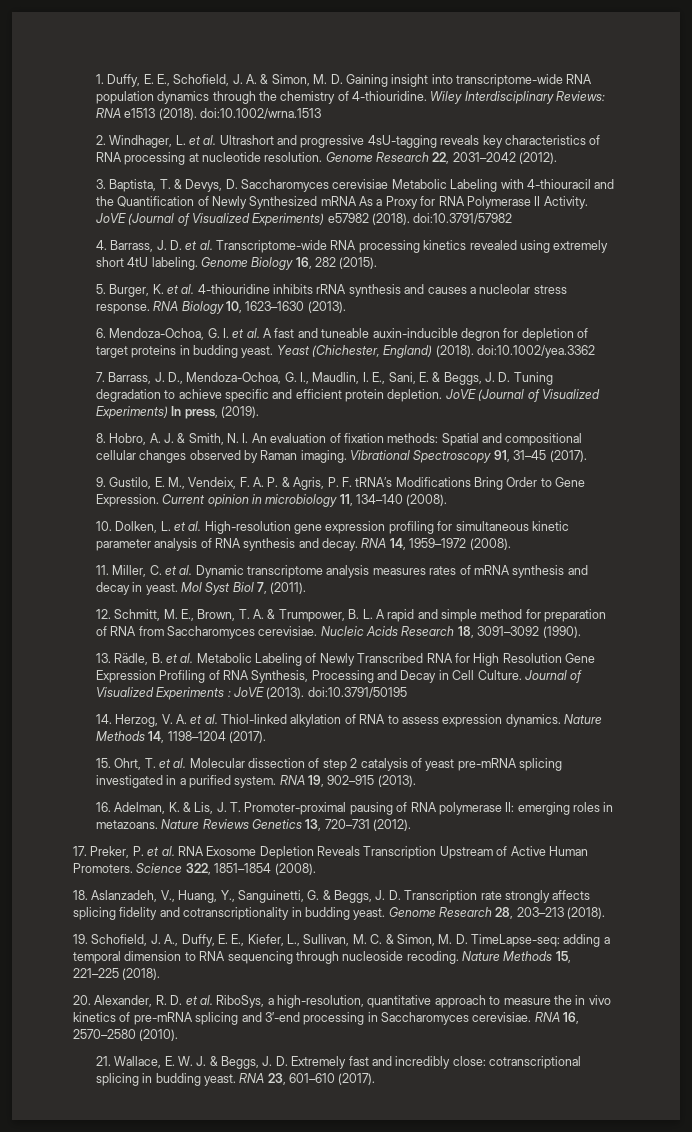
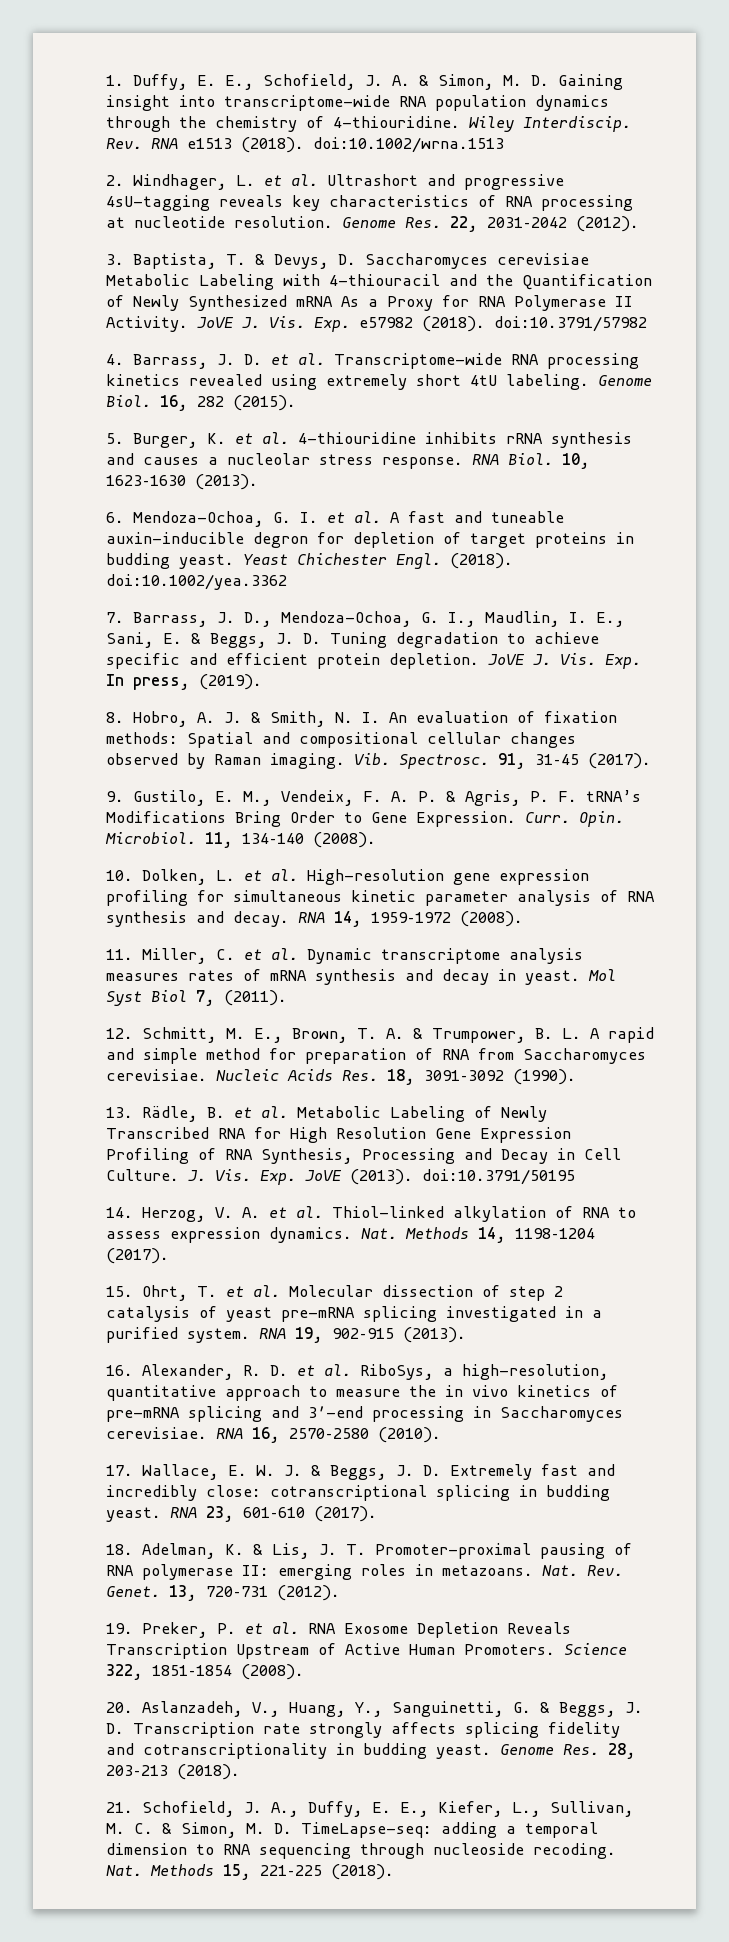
[464,91,606,104] Interdisciplinary Reviews: -> [522,116,631,132] [105,138,142,149] Interdiscip. Rev.
[376,152,430,162] Research -> [404,217,441,228] Res.
[128,213,325,226] (Journal of Visualized Experiments) -> [241,316,350,332] J. Vis. Exp.
[251,257,294,270] Biology -> [105,395,151,407] Biol.
[181,301,224,314] Biology -> [507,453,553,465] Biol.
[312,345,433,358] (Chichester, England) -> [296,553,441,569] Chichester Engl.
[478,389,600,402] [95,406,168,419] (Journal of Visualized Experiments) -> [532,653,641,669] J. Vis. Exp.
[350,450,492,463] Vibrational Spectroscopy -> [353,753,489,769] Vib. Spectrosc.
[162,494,338,507] Current opinion in microbiology -> [524,811,624,827] [104,832,196,844] Curr. Opin. Microbiol.
[401,626,455,636] Research -> [341,1070,378,1081] Res.
[524,670,583,683] [95,687,231,700] Journal of Visualized Experiments : -> [187,1169,296,1185] J. Vis. Exp.
[564,714,603,724] Nature -> [360,1228,397,1239] Nat.
[114,802,614,815] [95,819,412,831] [73,846,588,859] [73,863,316,875] [73,890,591,903] [73,907,606,920] [73,934,610,947] [73,951,571,964] [73,968,161,980] [73,995,91,1005] Adelman, K. & Lis, J. T. Promoter-proximal pausing of RNA polymerase II: emerging roles in metazoans. Nature Reviews Genetics 13, 720–731 (2012). // 17. Preker, P. et al. RNA Exosome Depletion Reveals Transcription Upstream of Active Human Promoters. Science 322, 1851–1854 (2008). // 18. Aslanzadeh, V., Huang, Y., Sanguinetti, G. & Beggs, J. D. Transcription rate strongly affects splicing fidelity and cotranscriptionality in budding yeast. Genome Research 28, 203–213 (2018). // 19. Schofield, J. A., Duffy, E. E., Kiefer, L., Sullivan, M. C. & Simon, M. D. TimeLapse-seq: adding a temporal dimension to RNA sequencing through nucleoside recoding. Nature Methods 15, 221–225 (2018). // 20. -> (133, 1370) none
[95,1056,111,1066] 21. -> [105,1465,133,1476] 17.
(376, 1079) none -> [105,1543,632,1559] [105,1564,623,1580] [105,1585,340,1601] [105,1622,571,1638] [105,1643,627,1659] [105,1664,304,1680] [105,1701,643,1717] [105,1722,620,1738] [105,1743,636,1759] [105,1764,240,1780] [105,1801,634,1817] [105,1822,598,1838] [105,1843,616,1859] [105,1864,394,1880] // 18. Adelman, K. & Lis, J. T. Promoter-proximal pausing of RNA polymerase II: emerging roles in metazoans. Nat. Rev. Genet. 13, 720–731 (2012). // 19. Preker, P. et al. RNA Exosome Depletion Reveals Transcription Upstream of Active Human Promoters. Science 322, 1851–1854 (2008). // 20. Aslanzadeh, V., Huang, Y., Sanguinetti, G. & Beggs, J. D. Transcription rate strongly affects splicing fidelity and cotranscriptionality in budding yeast. Genome Res. 28, 203–213 (2018). // 21. Schofield, J. A., Duffy, E. E., Kiefer, L., Sullivan, M. C. & Simon, M. D. TimeLapse-seq: adding a temporal dimension to RNA sequencing through nucleoside recoding. Nat. Methods 15, 221–225 (2018).

